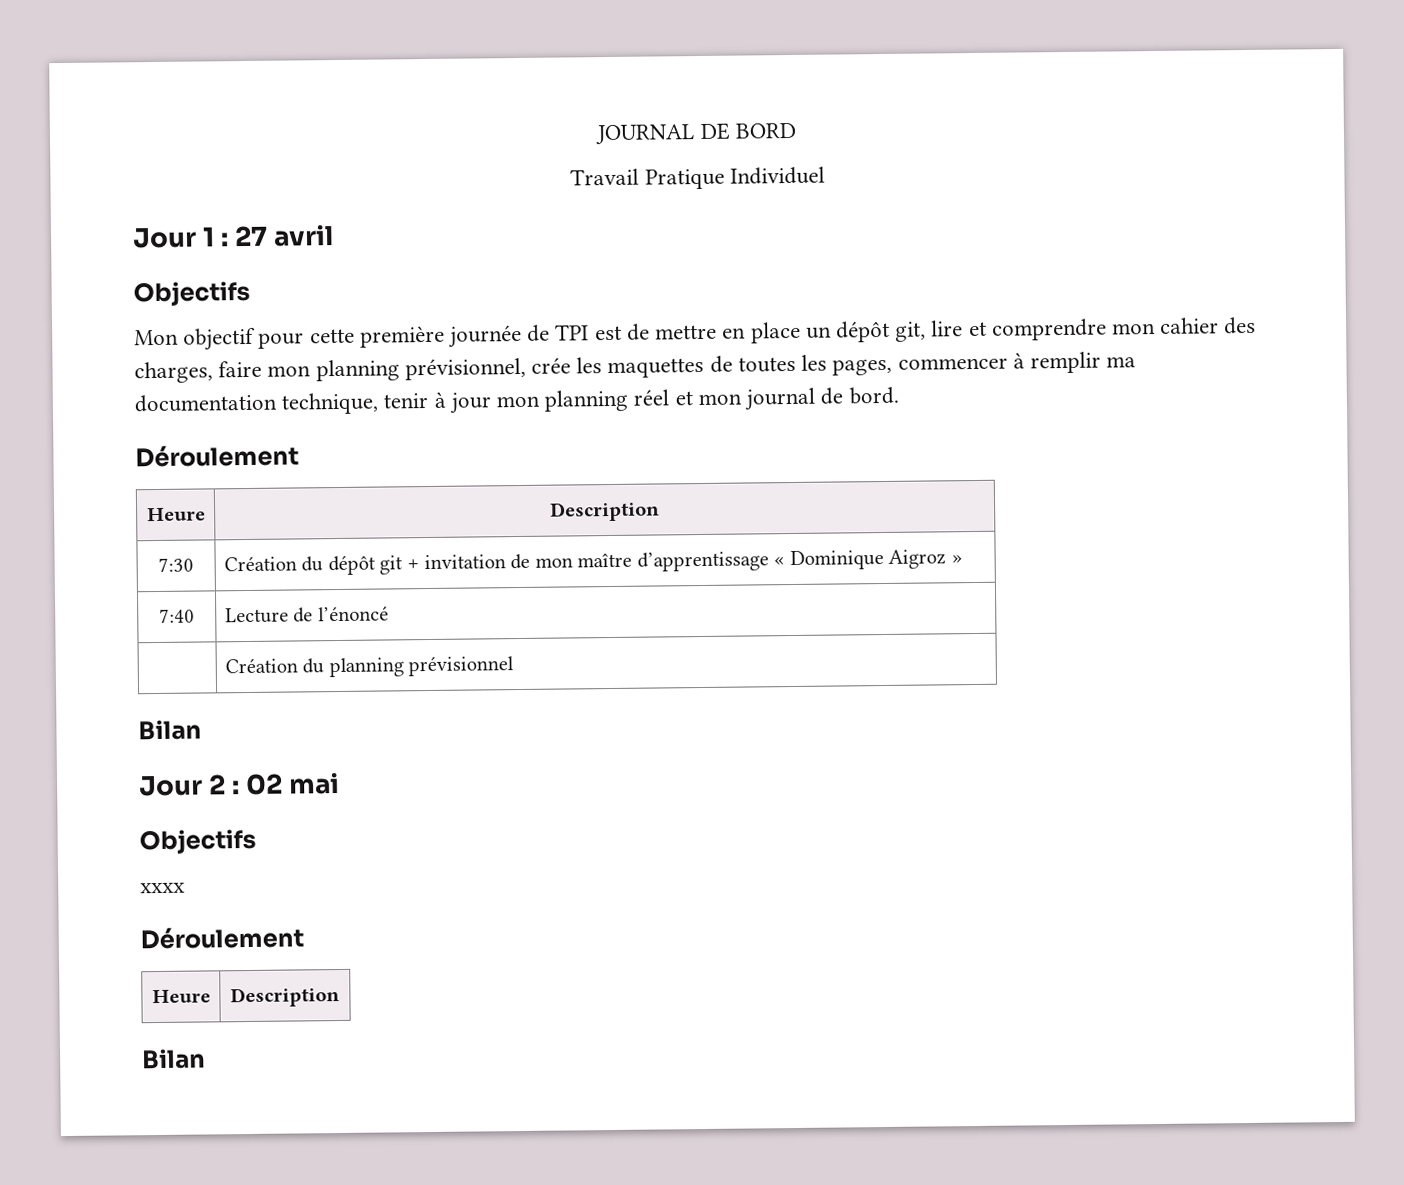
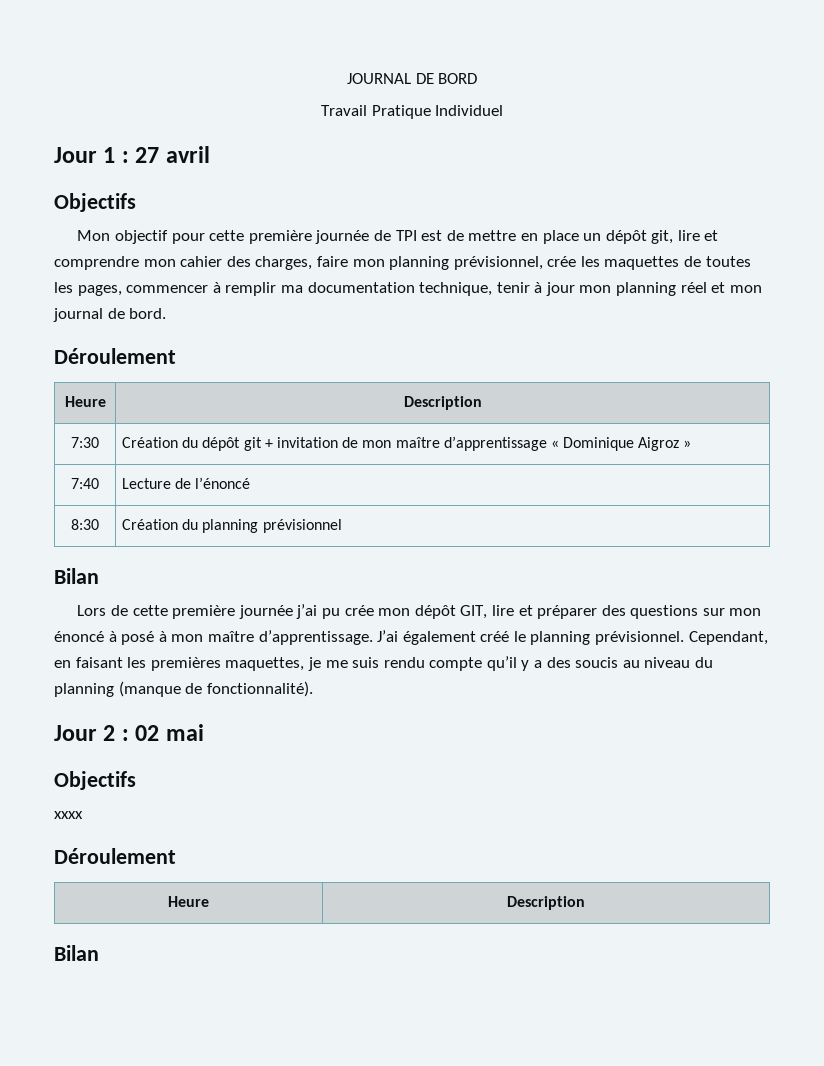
(389, 614) none -> [71,519,99,530] 8:30
(202, 730) none -> [77,604,762,619] [54,630,768,645] [54,656,714,671] [54,681,313,697] // Lors de cette première journée j’ai pu crée mon dépôt GIT, lire et préparer des questions sur mon énoncé à posé à mon maître d’apprentissage. J’ai également créé le planning prévisionnel. Cependant, en faisant les premières maquettes, je me suis rendu compte qu’il y a des soucis au niveau du planning (manque de fonctionnalité).

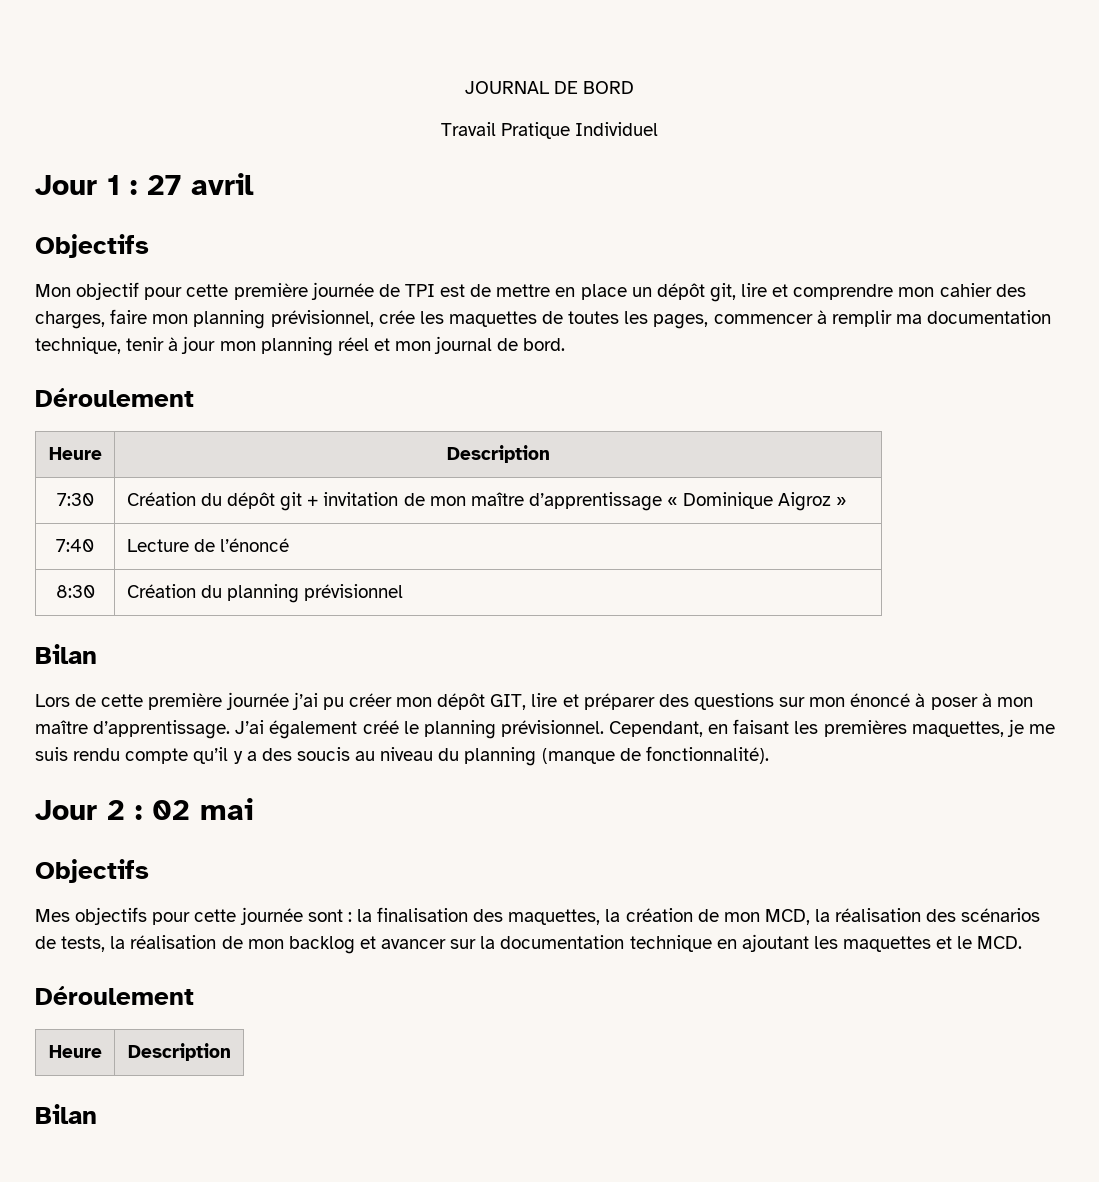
[344,605,374,616] crée -> [348,693,392,707] créer
[121,631,155,645] posé -> [930,697,978,710] poser
[54,811,83,819] xxxx -> [35,907,1041,925] [35,934,1023,954] Mes objectifs pour cette journée sont : la finalisation des maquettes, la création de mon MCD, la réalisation des scénarios de tests, la réalisation de mon backlog et avancer sur la documentation technique en ajoutant les maquettes et le MCD.

